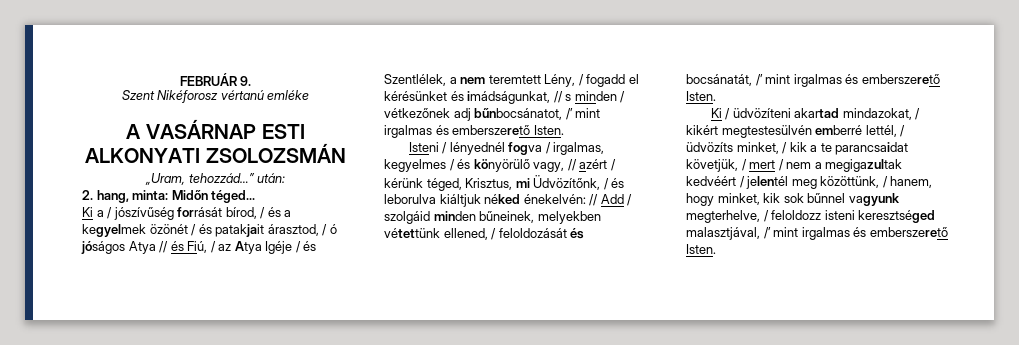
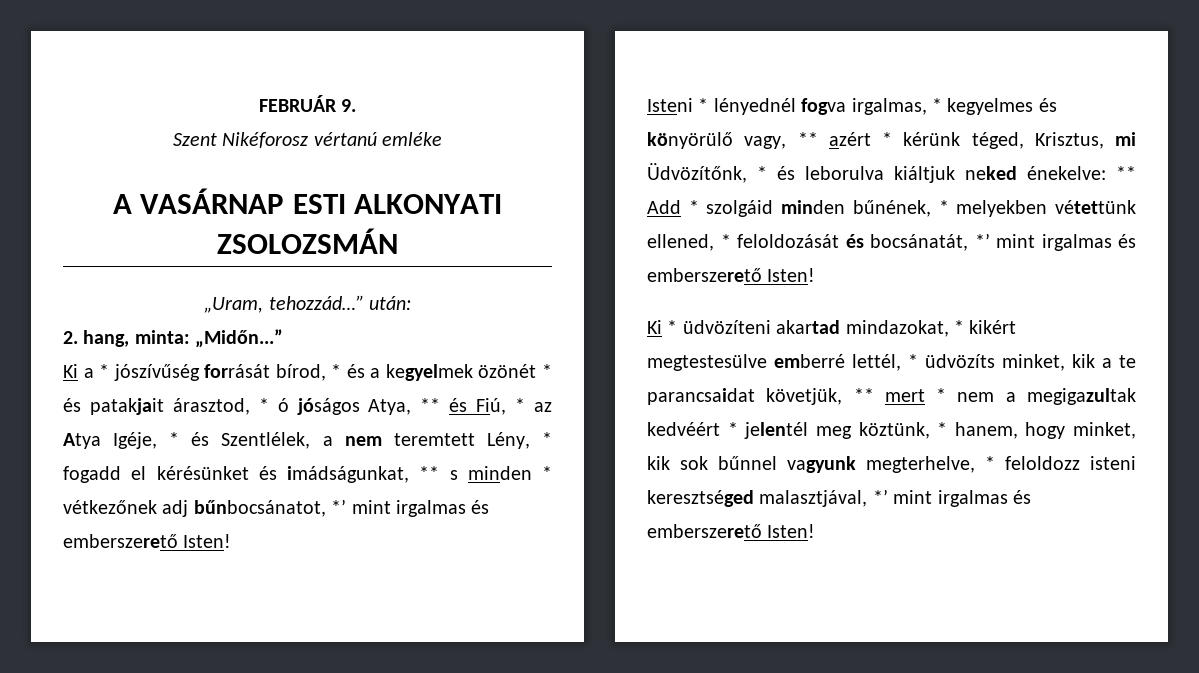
[171,190,256,203] Midőn téged... -> [195,329,284,348] „Midőn...”
[107,207,113,219] / -> [99,364,110,378] *
[260,207,266,219] / -> [331,364,342,378] *
[191,224,197,236] / -> [542,364,552,378] *
[322,224,328,236] / -> [258,398,269,412] *
[128,241,169,254] Atya // -> [368,398,441,415] Atya, **
[210,241,216,253] / -> [515,398,526,412] *
[265,241,301,254] Igéje / -> [113,432,180,449] Igéje, *
[578,74,584,86] / -> [541,432,552,446] *
[553,91,563,103] // -> [419,466,440,480] **
[620,91,626,103] / -> [542,466,552,480] *
[565,108,601,120] [384,125,564,138] /’ mint irgalmas és emberszerető Isten. -> [331,499,490,517] [63,534,232,548] *’ mint irgalmas és emberszerető Isten!
[442,142,448,154] / -> [698,98,709,112] *
[545,142,605,155] [384,159,616,172] / irgalmas, kegyelmes / és könyörülő vagy, // azért / -> [851,98,1057,115] [647,132,892,149] irgalmas, * kegyelmes és könyörülő vagy, ** azért *
[603,178,609,190] / -> [757,166,767,180] *
[484,194,633,206] [384,211,535,224] néked énekelvén: // Add / szolgáid minden bűneinek, -> [965,166,1136,180] [647,200,949,217] neked énekelve: ** Add * szolgáid minden bűnének, *
[491,228,497,240] / -> [720,234,731,248] *
[755,74,940,87] [686,91,716,101] [710,108,731,120] /’ mint irgalmas és emberszerető Isten. // Ki / -> [974,233,1136,251] [647,268,816,282] [647,320,678,334] *’ mint irgalmas és emberszerető Isten! // Ki *
[915,108,921,120] [686,125,812,138] / kikért megtestesülvén -> [954,320,1017,334] [647,354,767,371] * kikért megtestesülve
[900,125,906,137] / -> [908,354,918,368] *
[782,142,788,154] / -> (1065, 362) none
[741,159,784,171] / mert / -> [853,388,947,402] ** mert *
[739,176,745,188] / -> [727,422,738,436] *
[820,176,888,188] közöttünk, / -> [858,422,948,439] köztünk, *
[763,210,769,222] / -> [985,456,995,470] *
[763,227,948,240] [686,244,716,254] /’ mint irgalmas és emberszerető Isten. -> [872,489,1031,507] [647,524,816,538] *’ mint irgalmas és emberszerető Isten!

